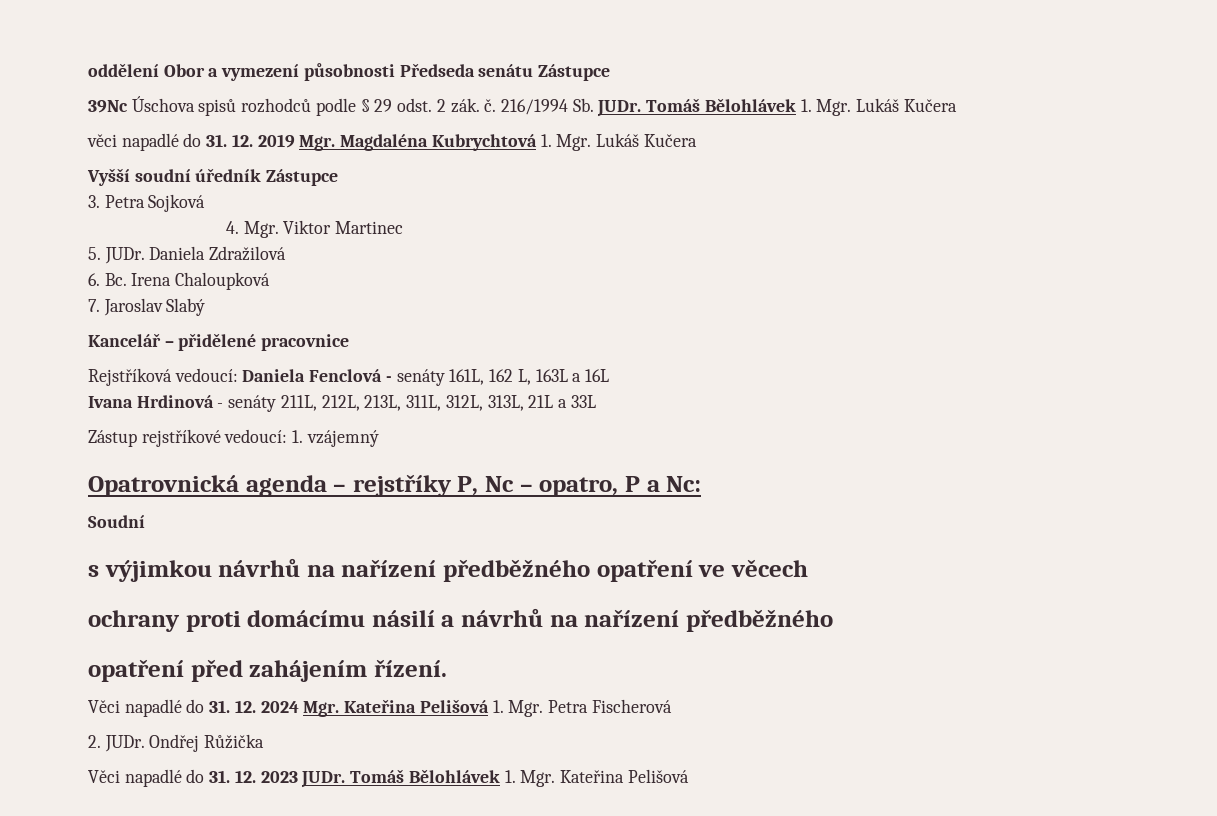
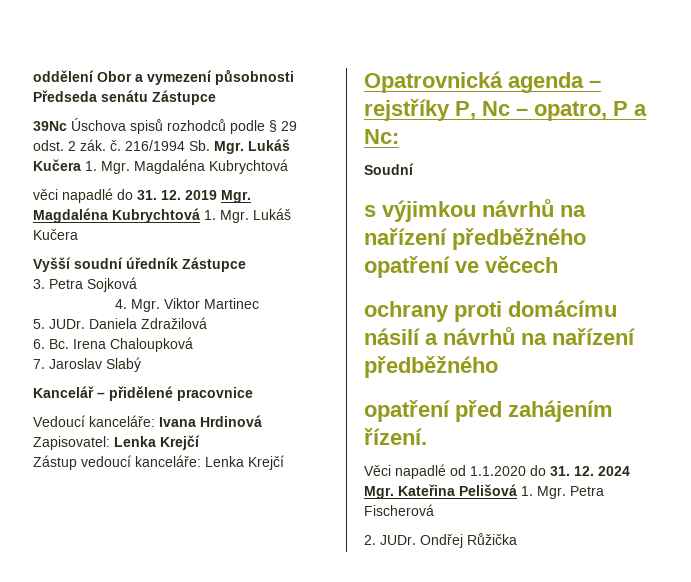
[597,98,957,117] JUDr. Tomáš Bělohlávek 1. Mgr. Lukáš Kučera -> [214,139,290,154] [33,159,288,174] Mgr. Lukáš Kučera 1. Mgr. Magdaléna Kubrychtová
[88,368,609,386] [88,395,596,412] [88,429,379,447] Rejstříková vedoucí: Daniela Fenclová - senáty 161L, 162 L, 163L a 16L // Ivana Hrdinová - senáty 211L, 212L, 213L, 311L, 312L, 313L, 21L a 33L // Zástup rejstříkové vedoucí: 1. vzájemný -> [33,415,262,427] [33,435,200,450] [33,455,284,470] Vedoucí kanceláře: Ivana Hrdinová Zapisovatel: Lenka Krejčí // Zástup vedoucí kanceláře: Lenka Krejčí
(182, 708) none -> [450,465,526,476] od 1.1.2020
[88,769,689,788] // Věci napadlé do 31. 12. 2023 JUDr. Tomáš Bělohlávek 1. Mgr. Kateřina Pelišová -> (517, 539) none

